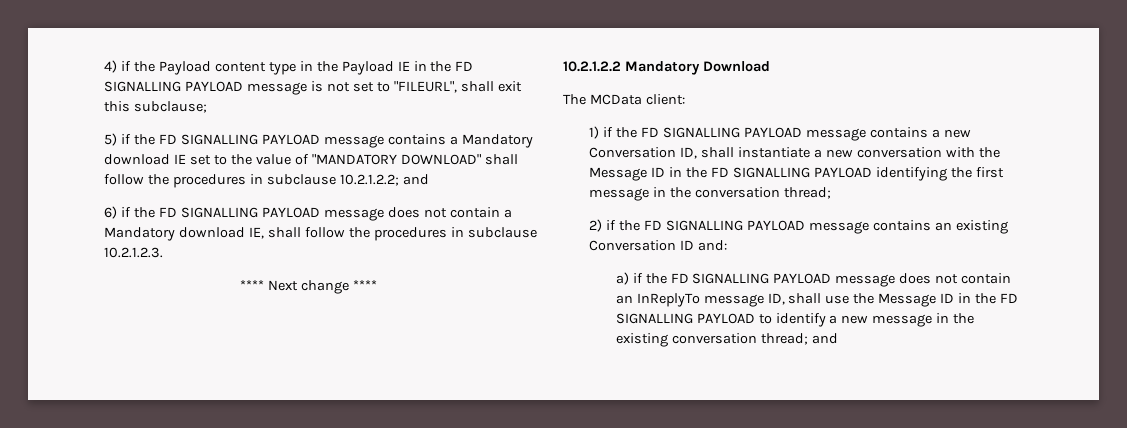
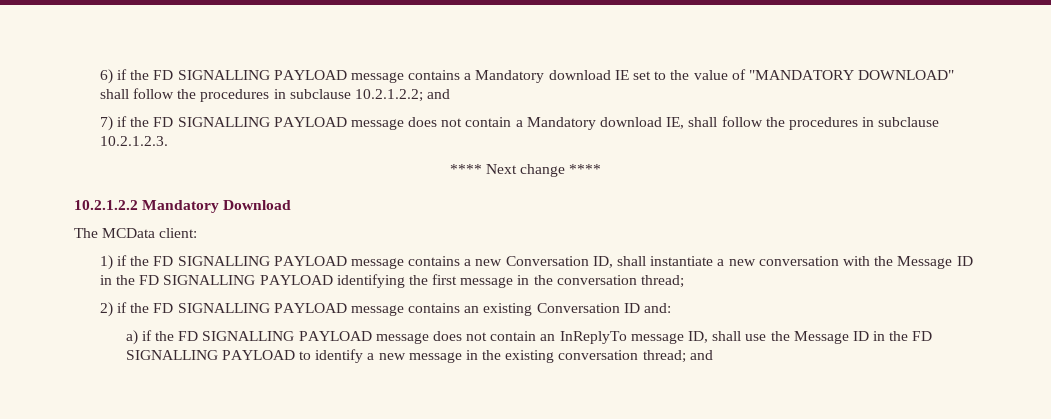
[104,60,474,75] [104,81,522,95] [104,101,208,113] [104,133,118,146] 4) if the Payload content type in the Payload IE in the FD SIGNALLING PAYLOAD message is not set to "FILEURL", shall exit this subclause; // 5) -> [99,69,113,84] 6)
[104,206,118,219] 6) -> [99,116,113,131] 7)

